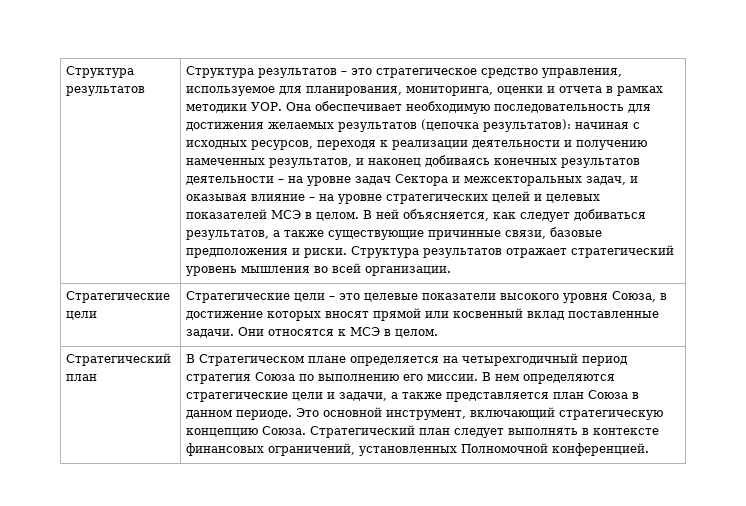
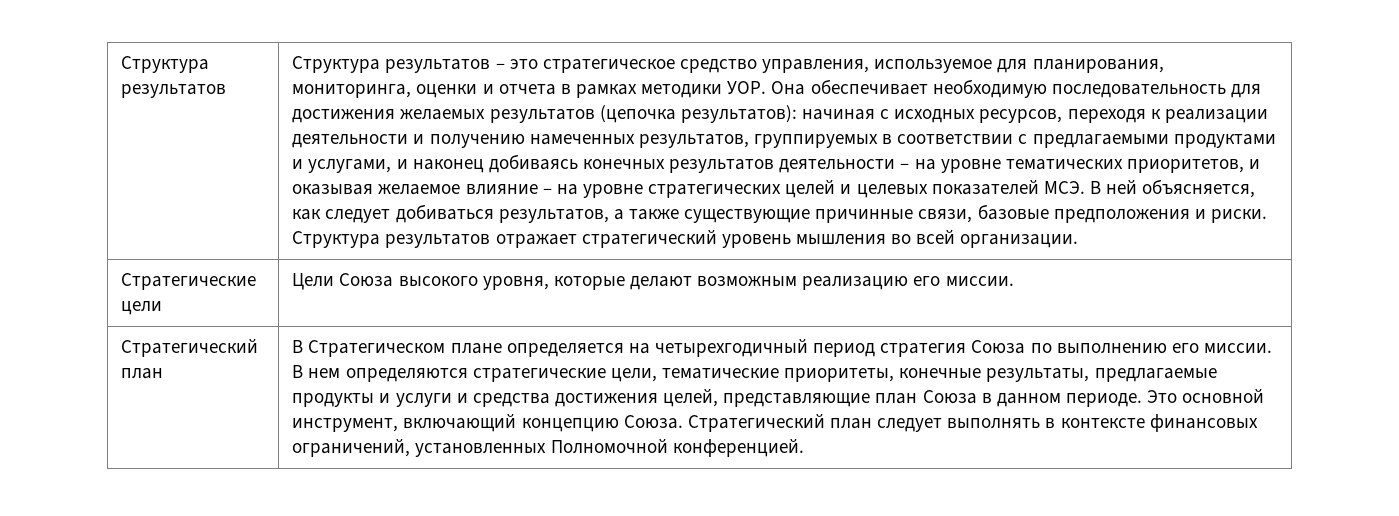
(353, 163) none -> [753,134,1276,148] [292,159,392,173] группируемых в соответствии с предлагаемыми продуктами и услугами,
[355,174,627,186] задач Сектора и межсекторальных задач, -> [1005,159,1244,173] тематических приоритетов,
(248, 197) none -> [378,184,461,195] желаемое
[271,210,360,221] МСЭ в целом. -> [1043,181,1085,194] МСЭ.
[186,291,668,303] [186,308,660,321] [186,327,439,338] Стратегические цели – это целевые показатели высокого уровня Союза, в достижение которых вносят прямой или косвенный вклад поставленные задачи. Они относятся к МСЭ в целом. -> [292,273,1014,290] Цели Союза высокого уровня, которые делают возможным реализацию его миссии.
[292,392,550,402] цели и задачи, а также представляется -> [610,368,1217,382] [292,389,871,407] цели, тематические приоритеты, конечные результаты, предлагаемые продукты и услуги и cредства достижения целей, представляющие
[559,410,664,420] стратегическую -> (517, 423) none

